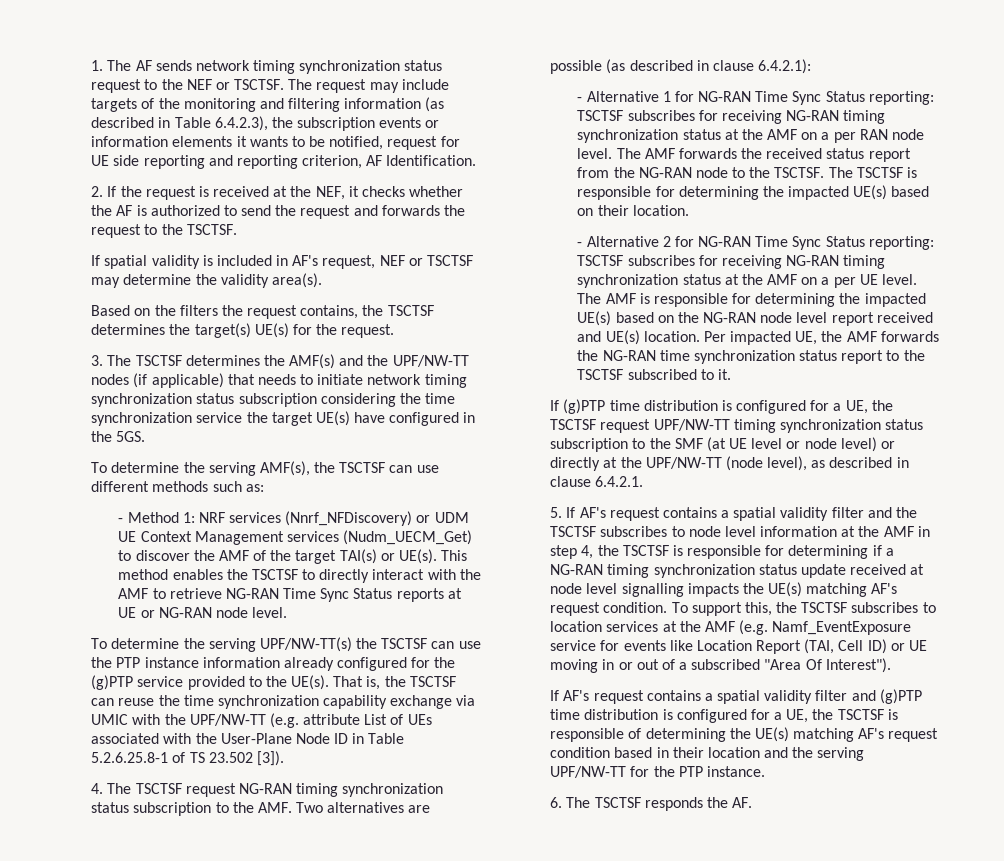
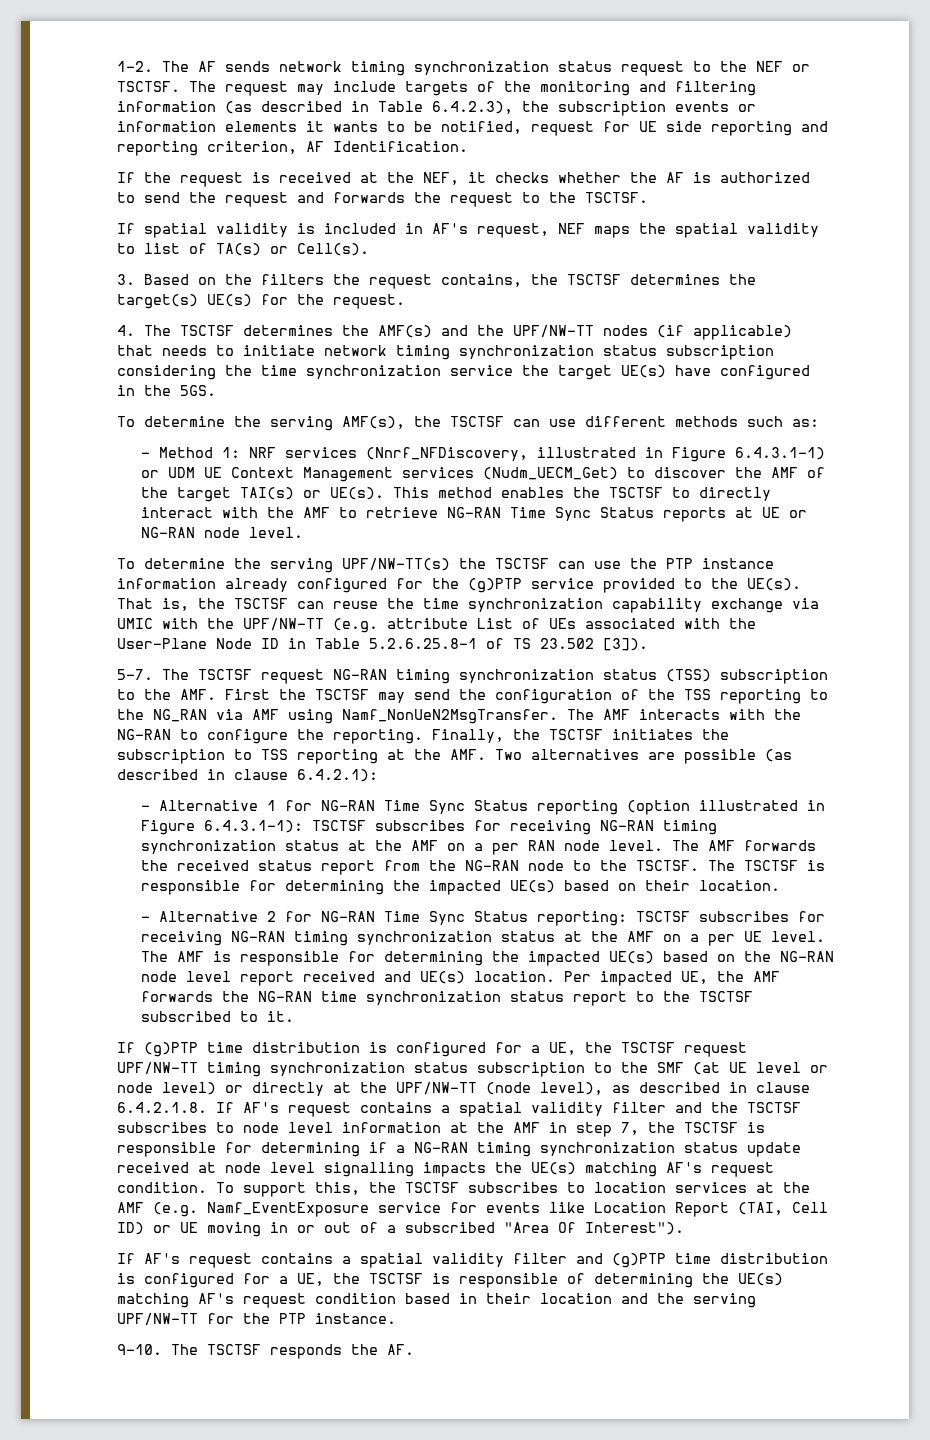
[91,60,104,71] 1. -> [117,61,154,72] 1-2.
[91,186,104,197] 2. -> (469, 146) none
[408,255,474,266] [91,273,322,288] or TSCTSF may determine the validity area(s). // -> [594,223,820,238] [117,243,370,256] [117,274,136,285] maps the spatial validity to list of TA(s) or Cell(s). // 3.
[91,355,104,366] 3. -> [117,325,136,336] 4.
[285,511,413,526] (Nnrf_NFDiscovery) -> [365,447,825,462] (Nnrf_NFDiscovery, illustrated in Figure 6.4.3.1-1)
[91,783,104,794] 4. -> [117,669,154,680] 5-7.
(130, 807) none -> [666,669,712,682] (TSS)
(292, 807) none -> [225,689,829,704] [117,709,802,724] [117,729,730,744] [117,749,487,764] First the TSCTSF may send the configuration of the TSS reporting to the NG_RAN via AMF using Namf_NonUeN2MsgTransfer. The AMF interacts with the NG-RAN to configure the reporting. Finally, the TSCTSF initiates the subscription to TSS reporting at the AMF.
[868,91,934,105] reporting: -> [536,800,825,815] [140,820,303,835] reporting (option illustrated in Figure 6.4.3.1-1):
[595,476,644,487] [550,507,563,518] 6.4.2.1. // 5. -> [117,1102,208,1113] 6.4.2.1.8.
[581,545,594,559] 4, -> [621,1122,640,1135] 7,
[550,797,563,808] 6. -> [117,1344,163,1355] 9-10.

